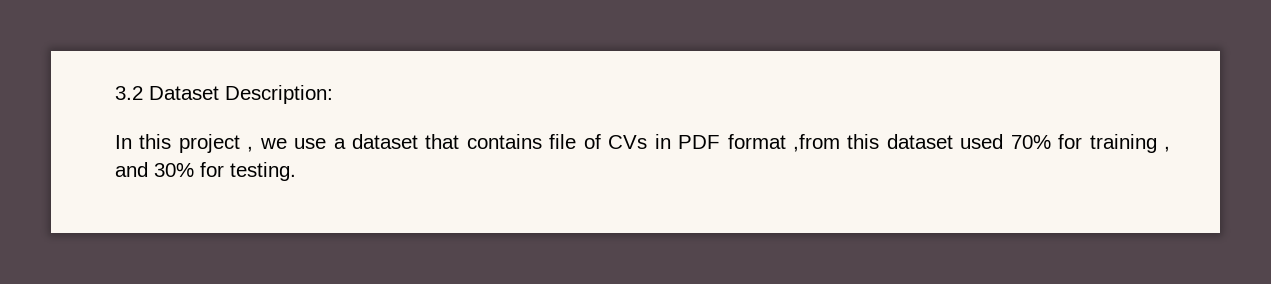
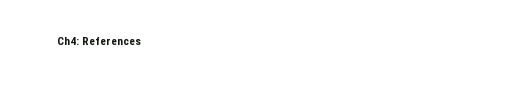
[115,85,333,104] [115,134,1170,153] [115,162,296,181] 3.2 Dataset Description: // In this project , we use a dataset that contains file of CVs in PDF format ,from this dataset used 70% for training , and 30% for testing. -> [57,37,142,45] Ch4: References

